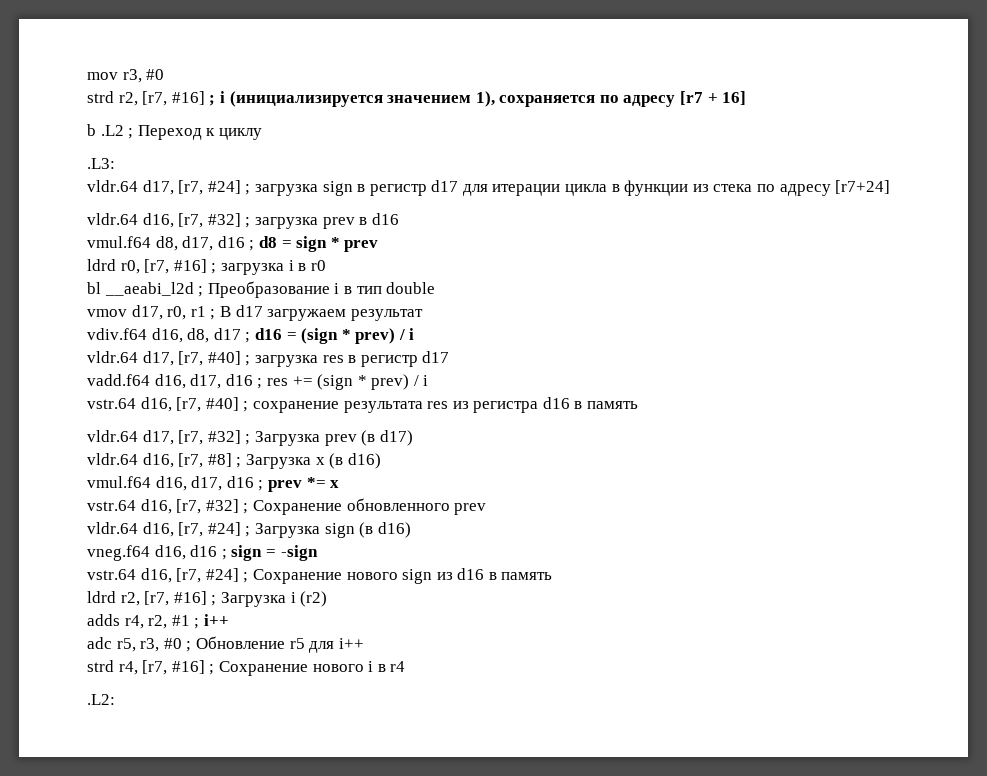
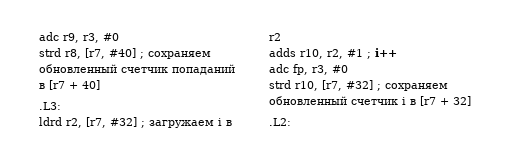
[87,69,165,83] [87,91,747,107] [87,124,262,140] [87,158,115,169] [87,180,891,196] [87,213,399,229] [87,236,379,252] [87,259,326,275] [87,281,436,298] [87,305,423,321] [87,328,415,344] [87,351,450,367] [87,374,429,390] [87,397,639,413] [87,430,413,446] [87,453,381,469] [87,476,340,492] [87,498,487,515] [87,522,411,538] [87,545,318,561] [87,568,553,584] [87,591,328,607] mov r3, #0 // strd r2, [r7, #16] ; i (инициализируется значением 1), сохраняется по адресу [r7 + 16] // b .L2 ; Переход к циклу // .L3: // vldr.64 d17, [r7, #24] ; загрузка sign в регистр d17 для итерации цикла в функции из стека по адресу [r7+24] // vldr.64 d16, [r7, #32] ; загрузка prev в d16 // vmul.f64 d8, d17, d16 ; d8 = sign * prev // ldrd r0, [r7, #16] ; загрузка i в r0 // bl __aeabi_l2d ; Преобразование i в тип double // vmov d17, r0, r1 ; В d17 загружаем результат // vdiv.f64 d16, d8, d17 ; d16 = (sign * prev) / i // vldr.64 d17, [r7, #40] ; загрузка res в регистр d17 // vadd.f64 d16, d17, d16 ; res += (sign * prev) / i // vstr.64 d16, [r7, #40] ; сохранение результата res из регистра d16 в память // vldr.64 d17, [r7, #32] ; Загрузка prev (в d17) // vldr.64 d16, [r7, #8] ; Загрузка x (в d16) // vmul.f64 d16, d17, d16 ; prev *= x // vstr.64 d16, [r7, #32] ; Сохранение обновленного prev // vldr.64 d16, [r7, #24] ; Загрузка sign (в d16) // vneg.f64 d16, d16 ; sign = -sign // vstr.64 d16, [r7, #24] ; Сохранение нового sign из d16 в память // ldrd r2, [r7, #16] ; Загрузка i (r2) -> [39,32,119,43] [39,48,211,59] [39,64,235,75] [39,80,100,90] [39,102,61,110] [39,117,232,128] [269,33,281,41] adc r9, r3, #0 // strd r8, [r7, #40] ; сохраняем обновленный счетчик попаданий в [r7 + 40] // .L3: // ldrd r2, [r7, #32] ; загружаем i в r2
[124,615,144,629] r4, -> [300,49,323,59] r10,
[116,636,364,653] [87,660,406,676] r5, r3, #0 ; Обновление r5 для i++ // strd r4, [r7, #16] ; Сохранение нового i в r4 -> [293,64,348,75] [269,80,448,91] [269,96,471,106] fp, r3, #0 // strd r10, [r7, #32] ; сохраняем обновленный счетчик i в [r7 + 32]

